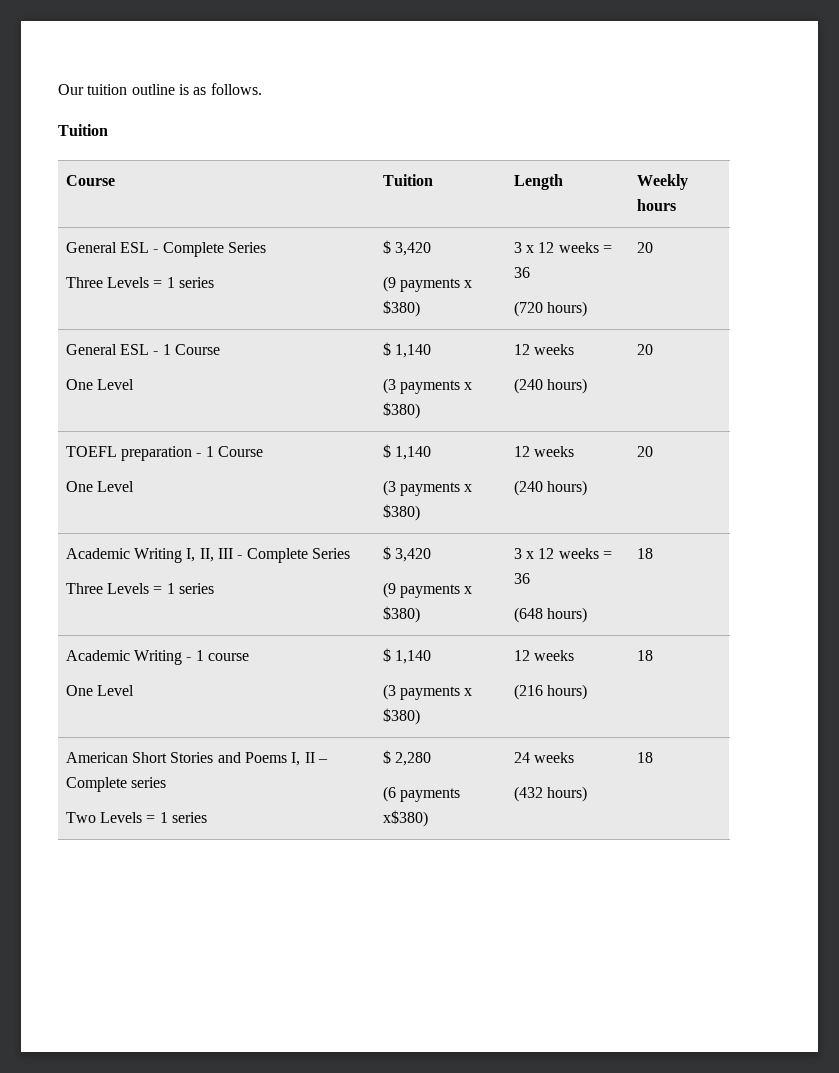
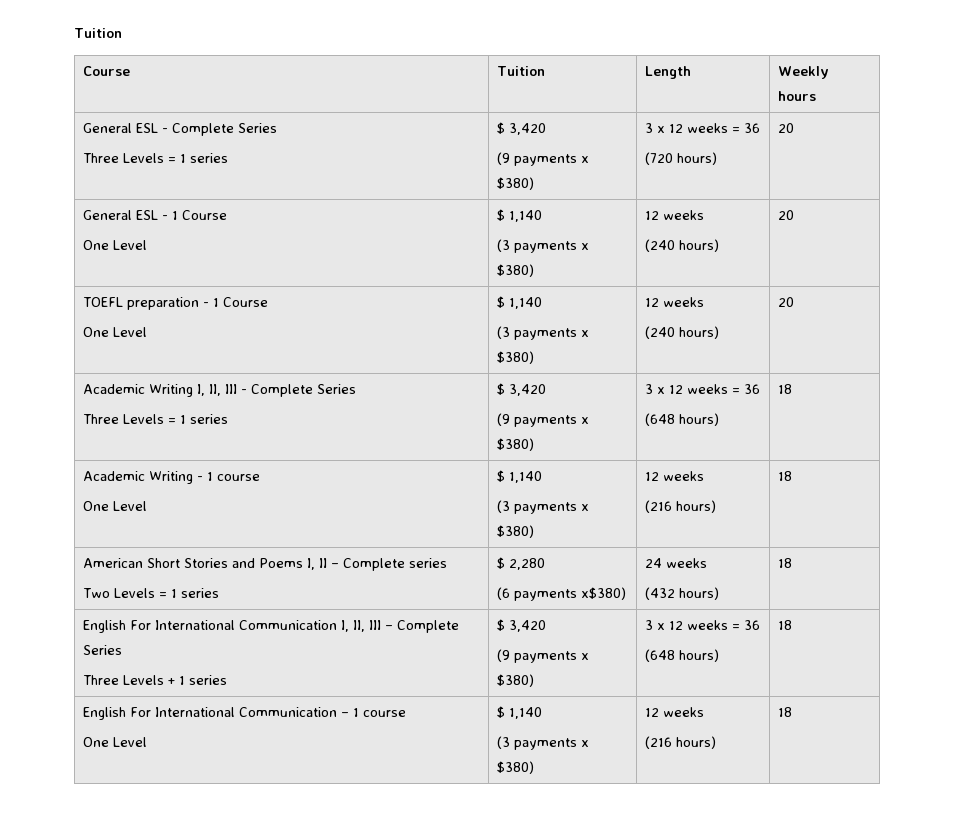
[58,83,262,95] Our tuition outline is as follows. // -> (74, 33) none
(653, 757) none -> [83,620,460,633] [83,645,123,655] [83,675,228,685] [497,619,547,632] [497,649,590,663] [497,674,535,687] [645,620,761,630] [645,649,720,662] [778,620,793,630] [83,707,407,720] [83,737,148,747] [497,706,543,719] [497,736,590,750] [497,761,535,774] [645,707,705,717] [645,736,717,749] [778,707,793,717] // English For International Communication I, II, III – Complete Series // Three Levels + 1 series | $ 3,420 // (9 payments x $380) | 3 x 12 weeks = 36 // (648 hours) | 18 // English For International Communication – 1 course // One Level | $ 1,140 // (3 payments x $380) | 12 weeks // (216 hours) | 18

